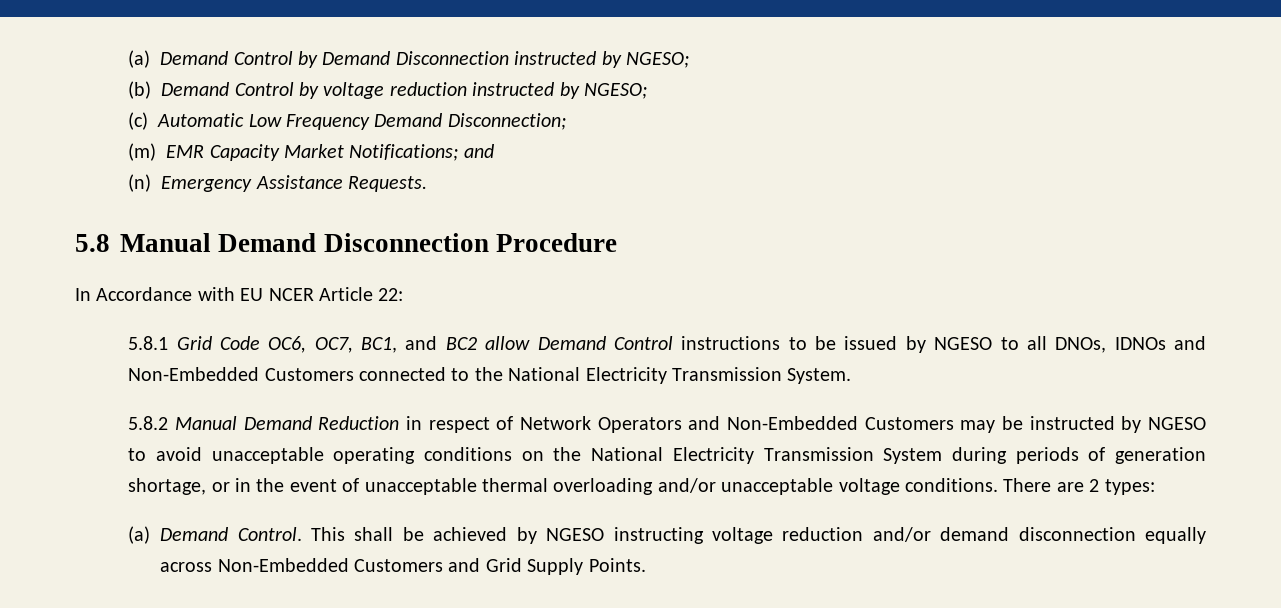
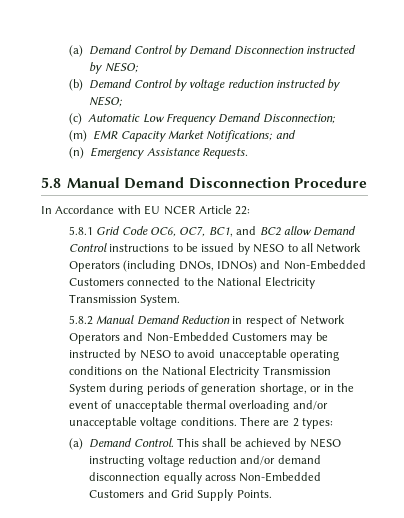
[626,52,690,68] NGESO; -> [104,62,138,73] NESO;
[584,83,648,99] NGESO; -> [89,96,123,107] NESO;
[934,337,993,350] NGESO -> [253,243,285,253] NESO
[1055,337,1166,353] DNOs, IDNOs -> [316,243,362,253] [68,260,258,272] Network Operators (including DNOs, IDNOs)
[1148,417,1206,430] NGESO -> [139,349,171,359] NESO
[546,528,605,541] NGESO -> [309,438,341,448] NESO

